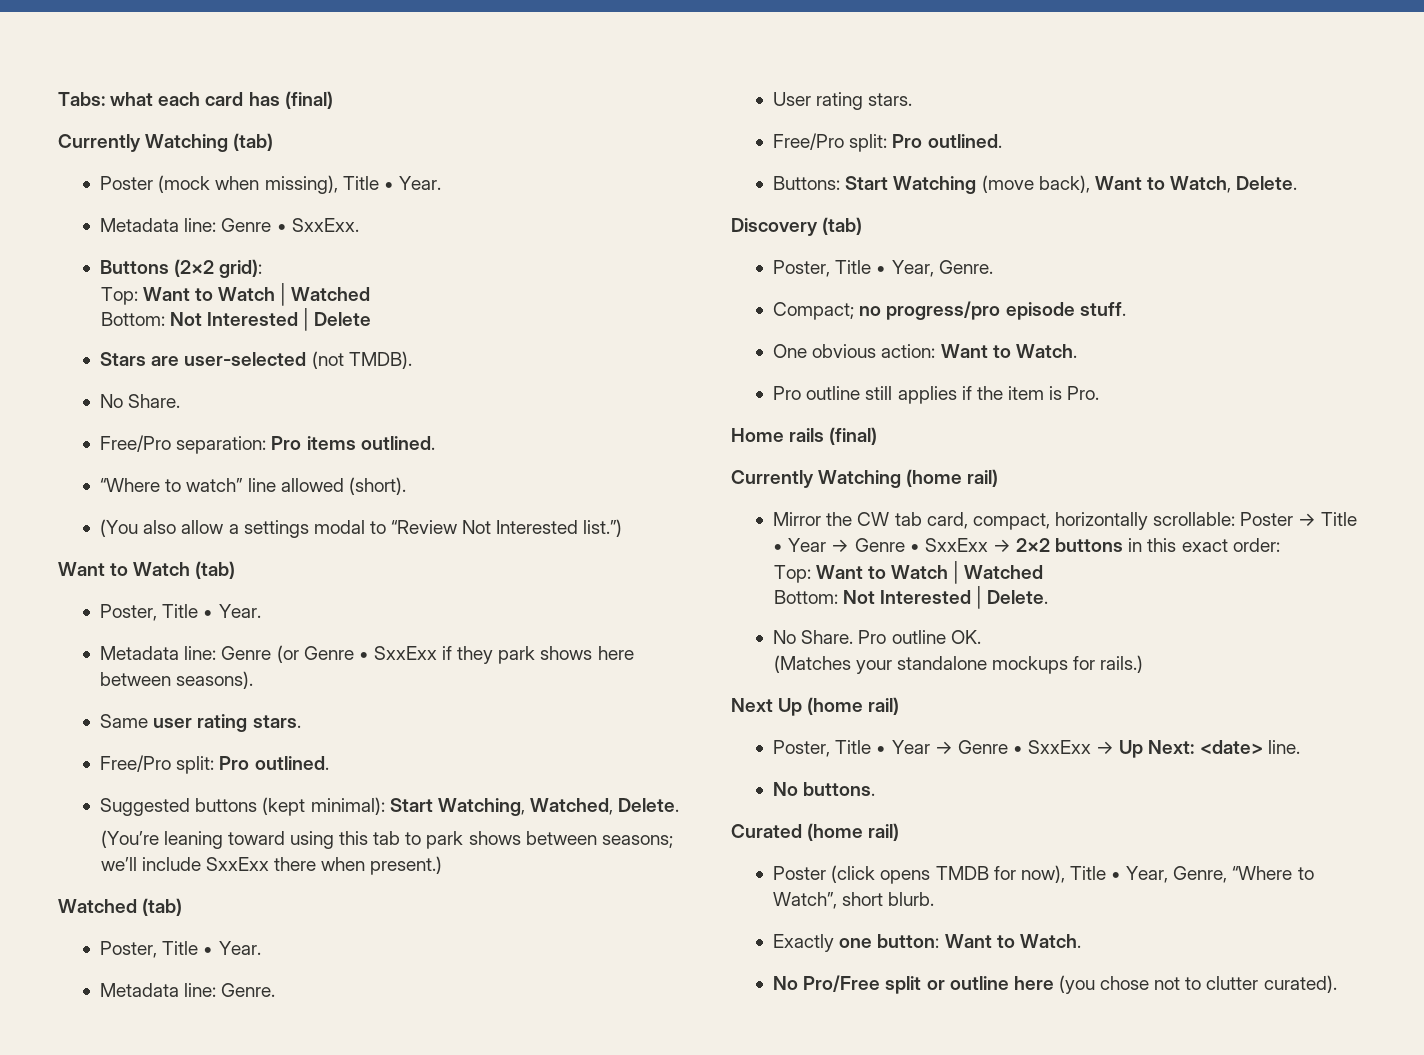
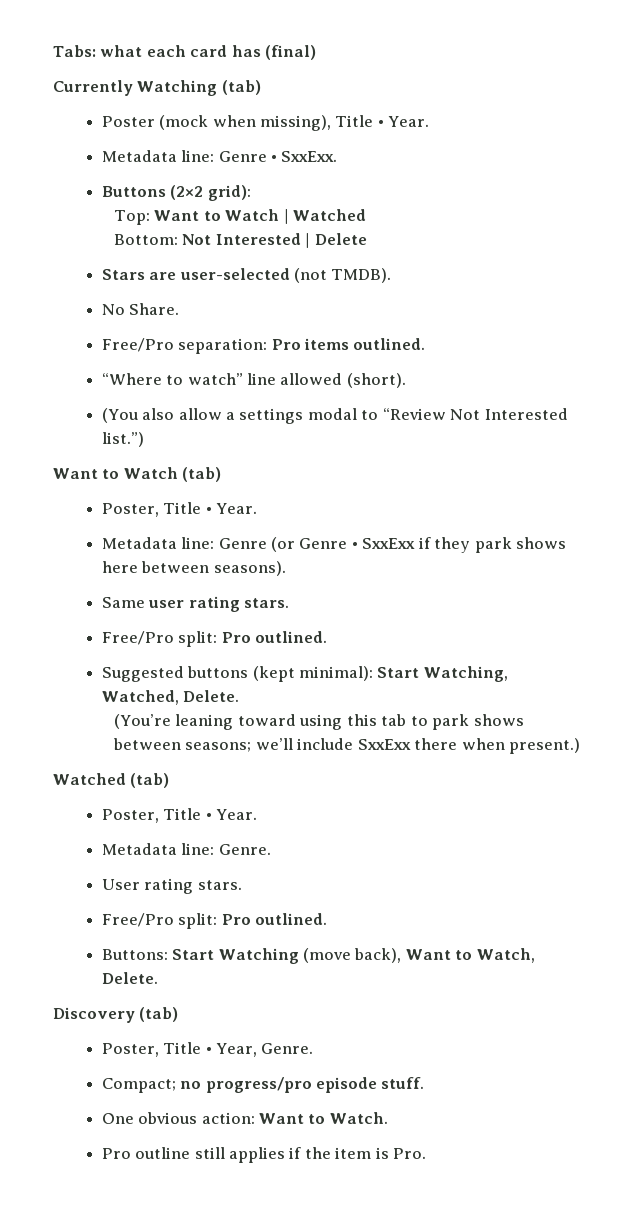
[731,427,878,445] [731,469,999,488] [773,512,1358,530] [773,538,1280,552] [773,561,1044,584] [773,586,1049,609] [773,630,981,644] [773,655,1144,674] [731,697,900,716] [773,740,1300,758] [773,782,876,796] [731,823,900,841] [773,865,1314,884] [773,892,935,909] [773,934,1081,952] [773,975,1337,994] // Home rails (final) // Currently Watching (home rail) // Mirror the CW tab card, compact, horizontally scrollable: Poster → Title • Year → Genre • SxxExx → 2×2 buttons in this exact order: // Top: Want to Watch | Watched // Bottom: Not Interested | Delete. // No Share. Pro outline OK. // (Matches your standalone mockups for rails.) // Next Up (home rail) // Poster, Title • Year → Genre • SxxExx → Up Next: <date> line. // No buttons. // Curated (home rail) // Poster (click opens TMDB for now), Title • Year, Genre, “Where to Watch”, short blurb. // Exactly one button: Want to Watch. // No Pro/Free split or outline here (you chose not to clutter curated). -> (427, 1153) none

